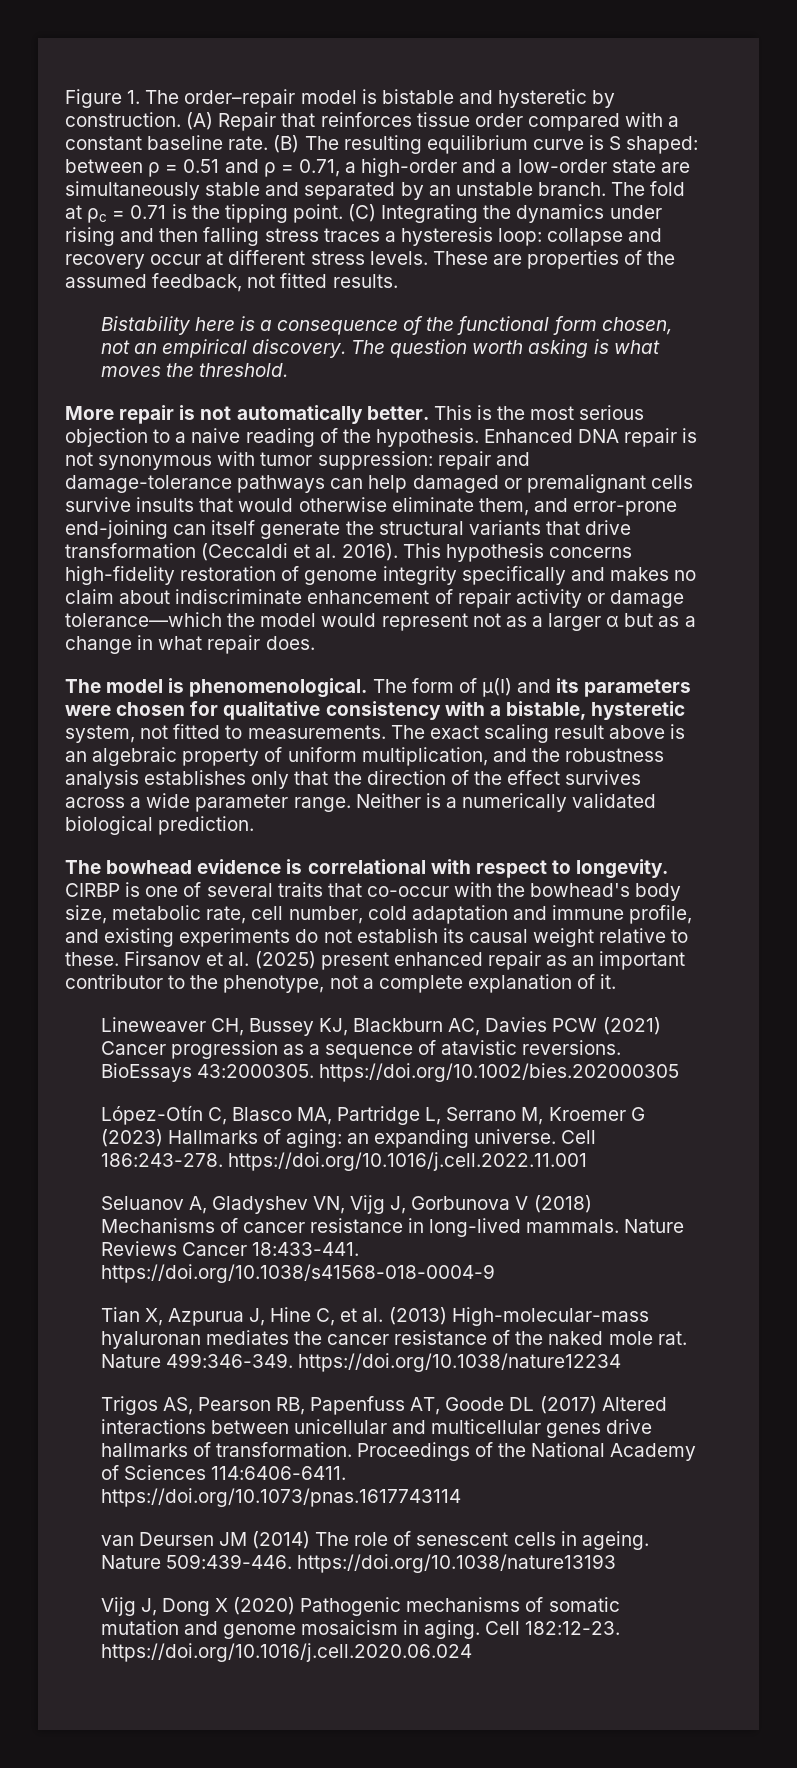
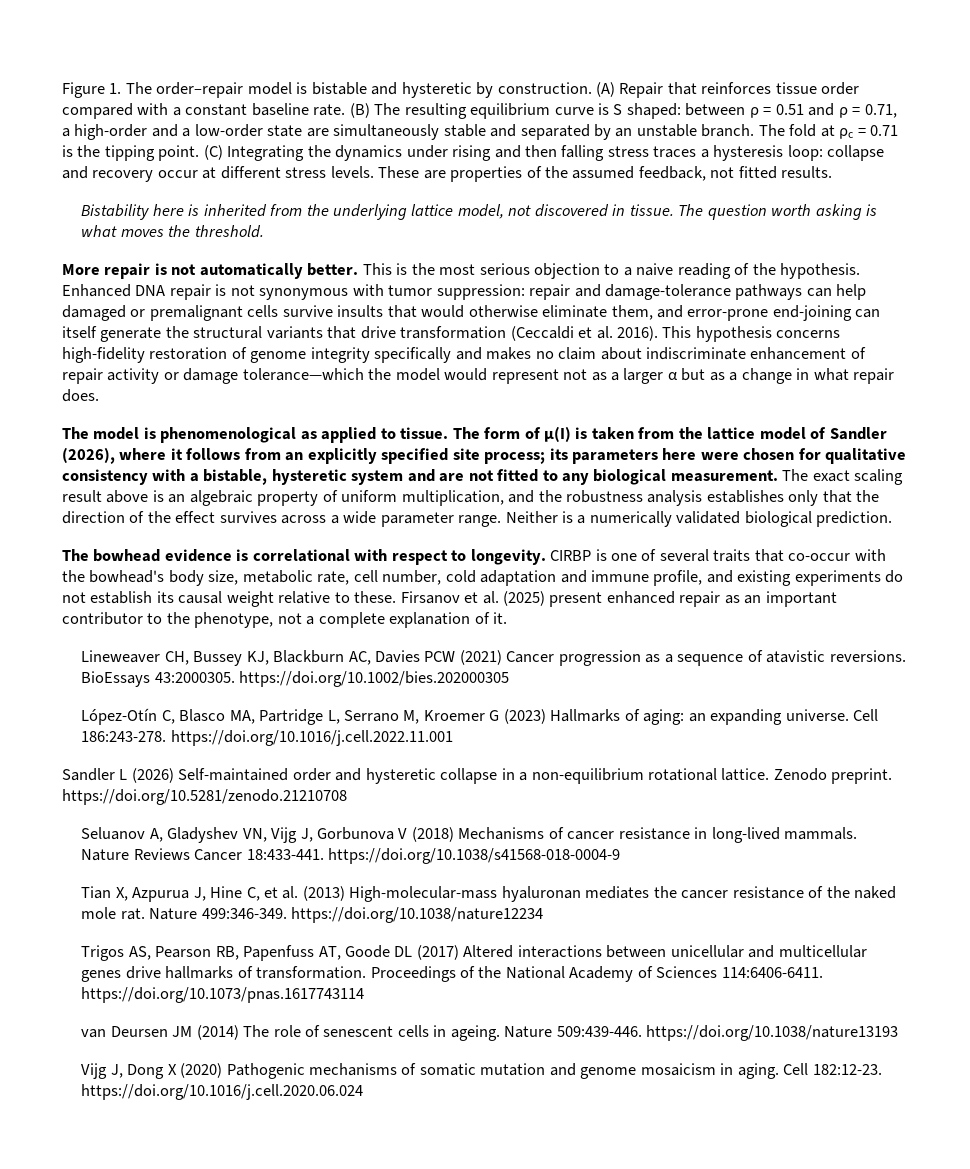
[259,316,672,335] [100,339,346,358] a consequence of the functional form chosen, not an empirical discovery. -> [203,204,674,220] inherited from the underlying lattice model, not discovered in tissue.
[189,678,552,698] phenomenological. The form of μ(I) and -> [160,426,887,443] [62,447,546,464] phenomenological as applied to tissue. The form of μ(I) is taken from the lattice model of Sandler (2026), where it follows from an explicitly specified site process;
(692, 688) none -> [662,448,697,460] here
[65,724,386,743] system, not fitted to measurements. -> [351,469,778,485] system and are not fitted to any biological measurement.
(587, 1161) none -> [62,768,893,784] [62,789,347,805] // Sandler L (2026) Self-maintained order and hysteretic collapse in a non-equilibrium rotational lattice. Zenodo preprint. https://doi.org/10.5281/zenodo.21210708

